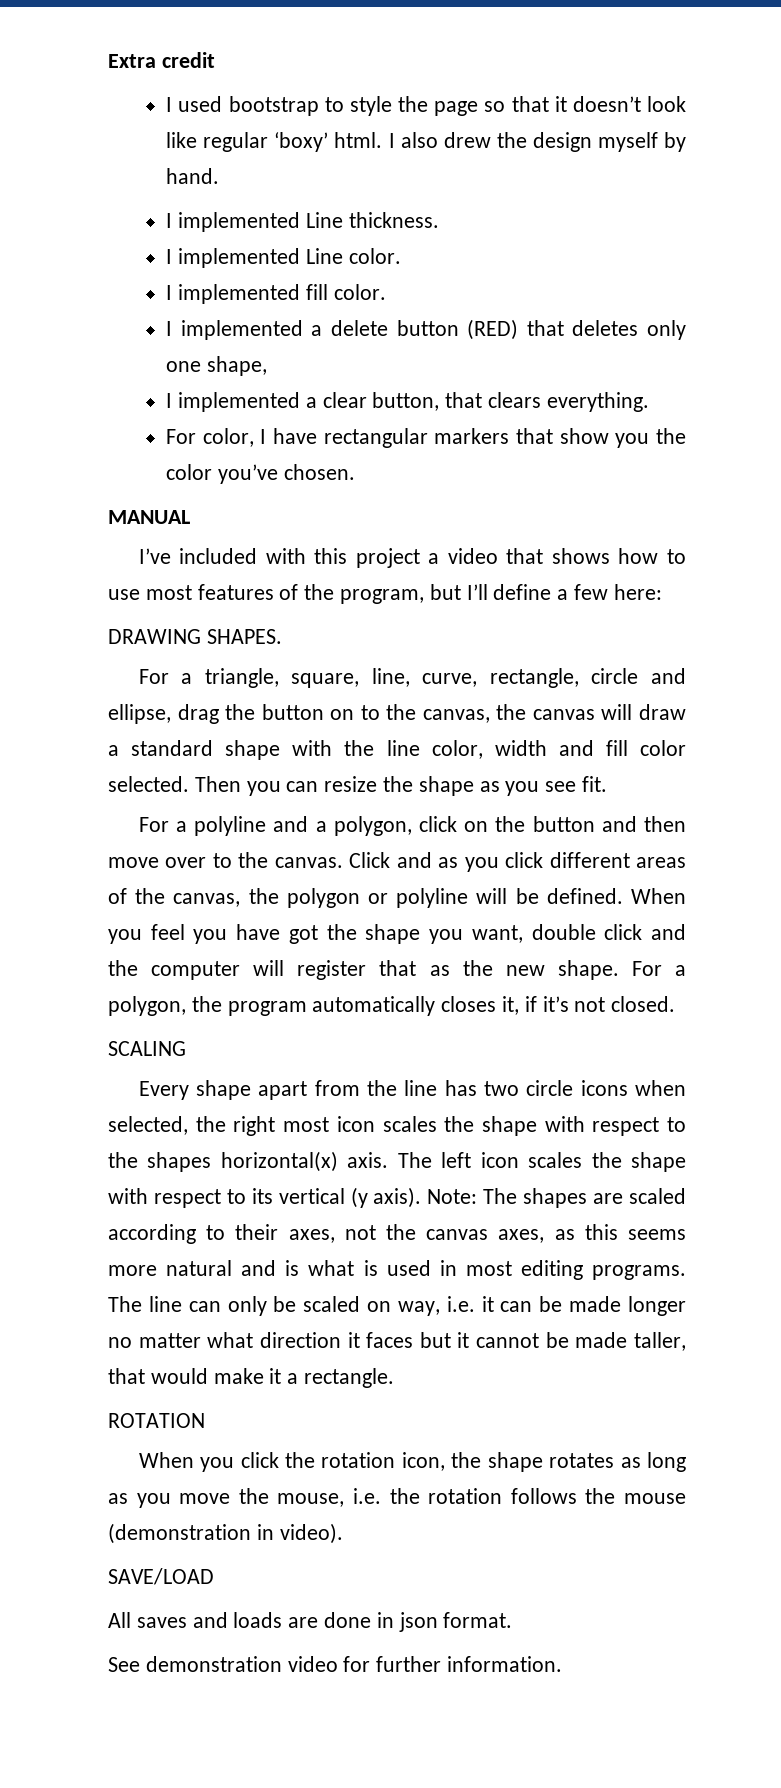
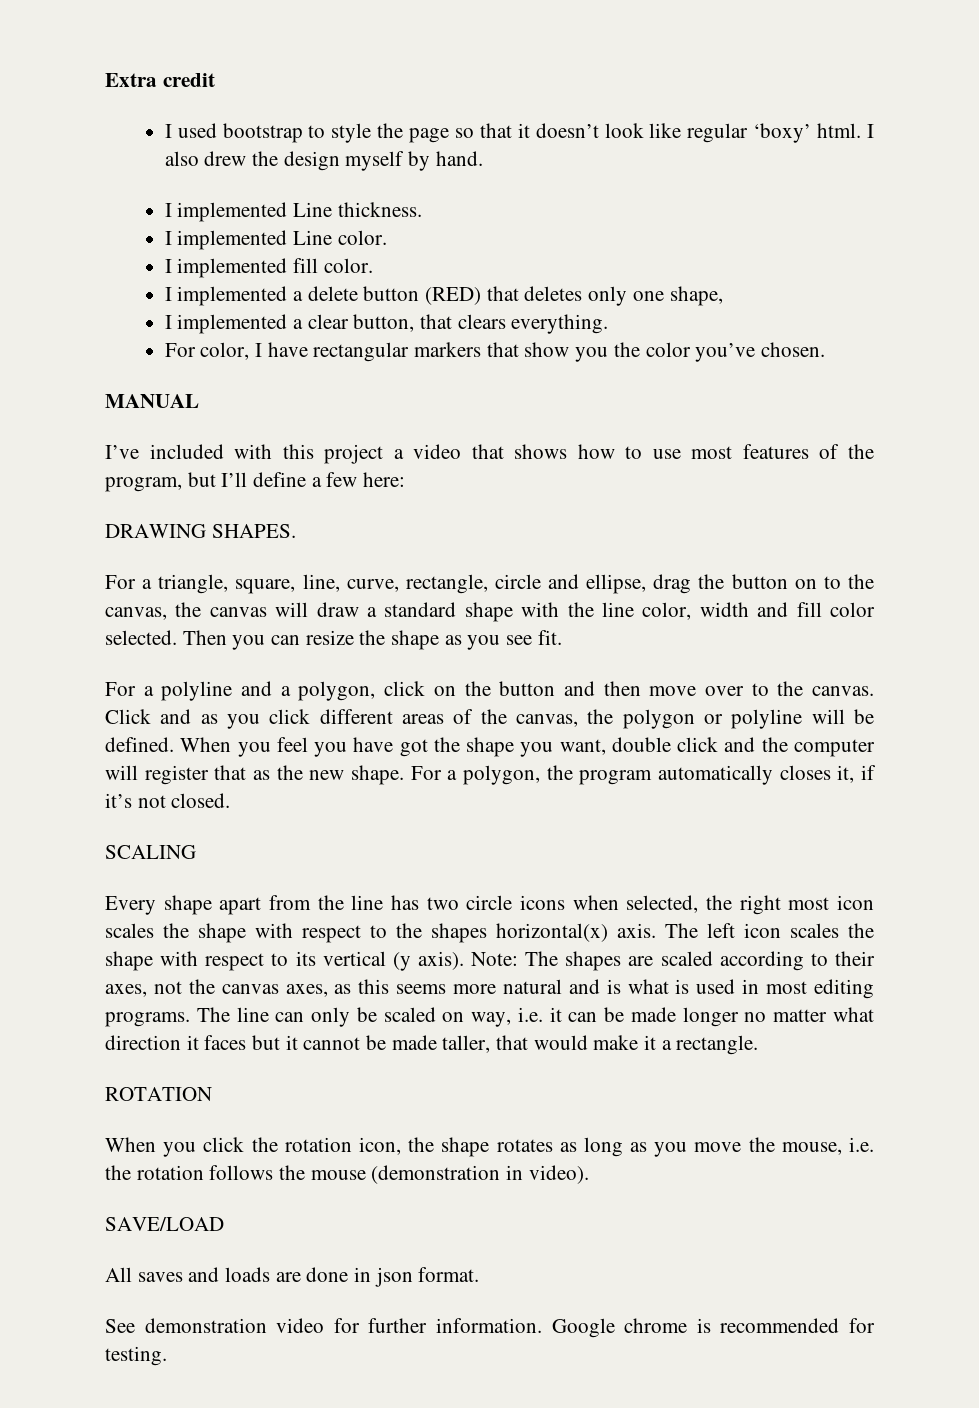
(563, 1664) none -> [551,1318,876,1338] [105,1346,167,1366] Google chrome is recommended for testing.

